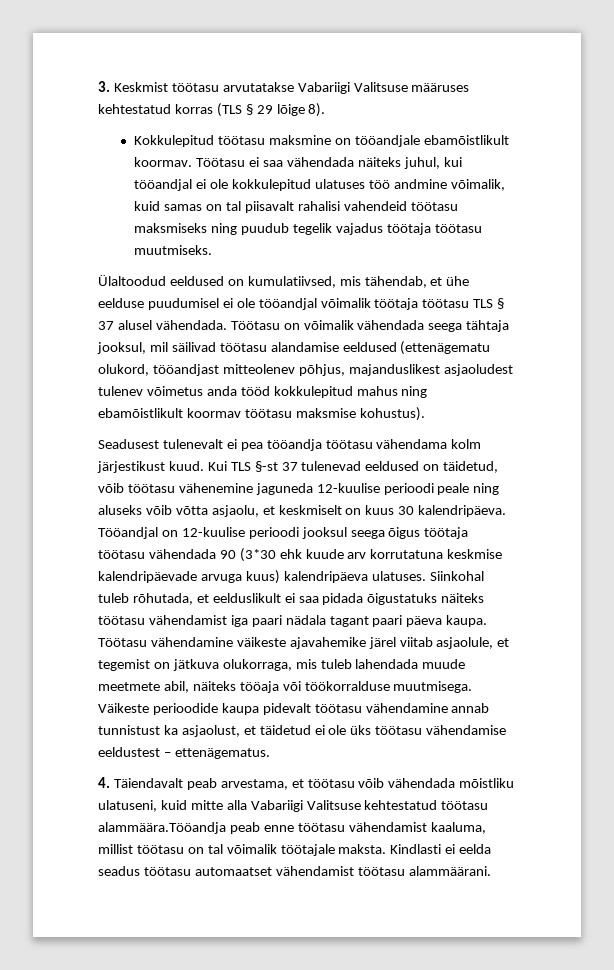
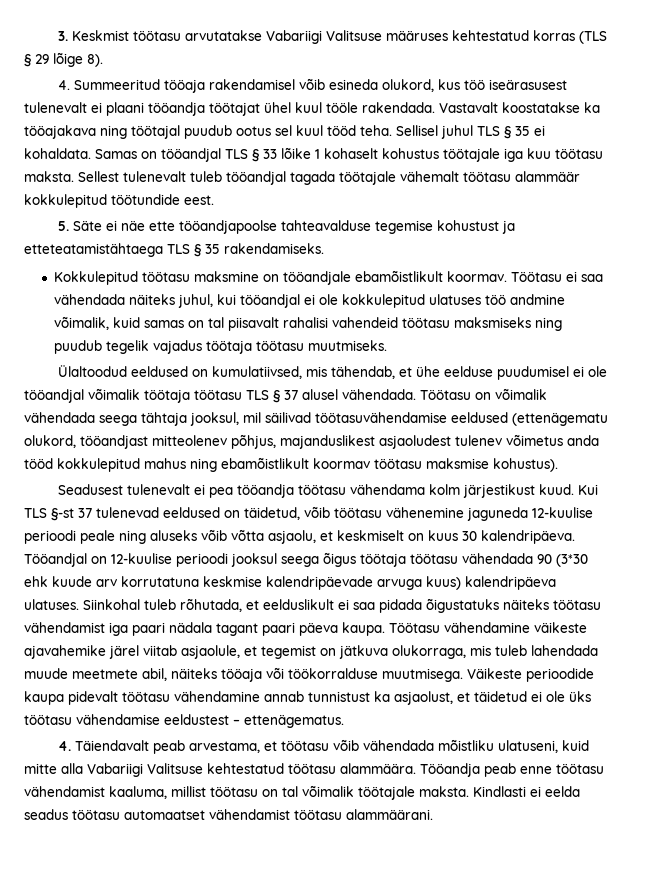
(326, 110) none -> [58,78,568,93] [24,102,600,116] [24,125,545,139] [24,147,603,162] [24,171,580,185] [24,194,214,208] [58,220,516,234] [24,243,324,257] // 4. Summeeritud tööaja rakendamisel võib esineda olukord, kus töö iseärasusest tulenevalt ei plaani tööandja töötajat ühel kuul tööle rakendada. Vastavalt koostatakse ka tööajakava ning töötajal puudub ootus sel kuul tööd teha. Sellisel juhul TLS § 35 ei kohaldata. Samas on tööandjal TLS § 33 lõike 1 kohaselt kohustus töötajale iga kuu töötasu maksta. Sellest tulenevalt tuleb tööandjal tagada töötajale vähemalt töötasu alammäär kokkulepitud töötundide eest. // 5. Säte ei näe ette tööandjapoolse tahteavalduse tegemise kohustust ja etteteatamistähtaega TLS § 35 rakendamiseks.
[219,342,339,352] töötasu alandamise -> [315,412,447,423] töötasuvähendamise
[98,822,226,834] alammäära.Tööandja -> [340,763,480,777] alammäära. Tööandja

